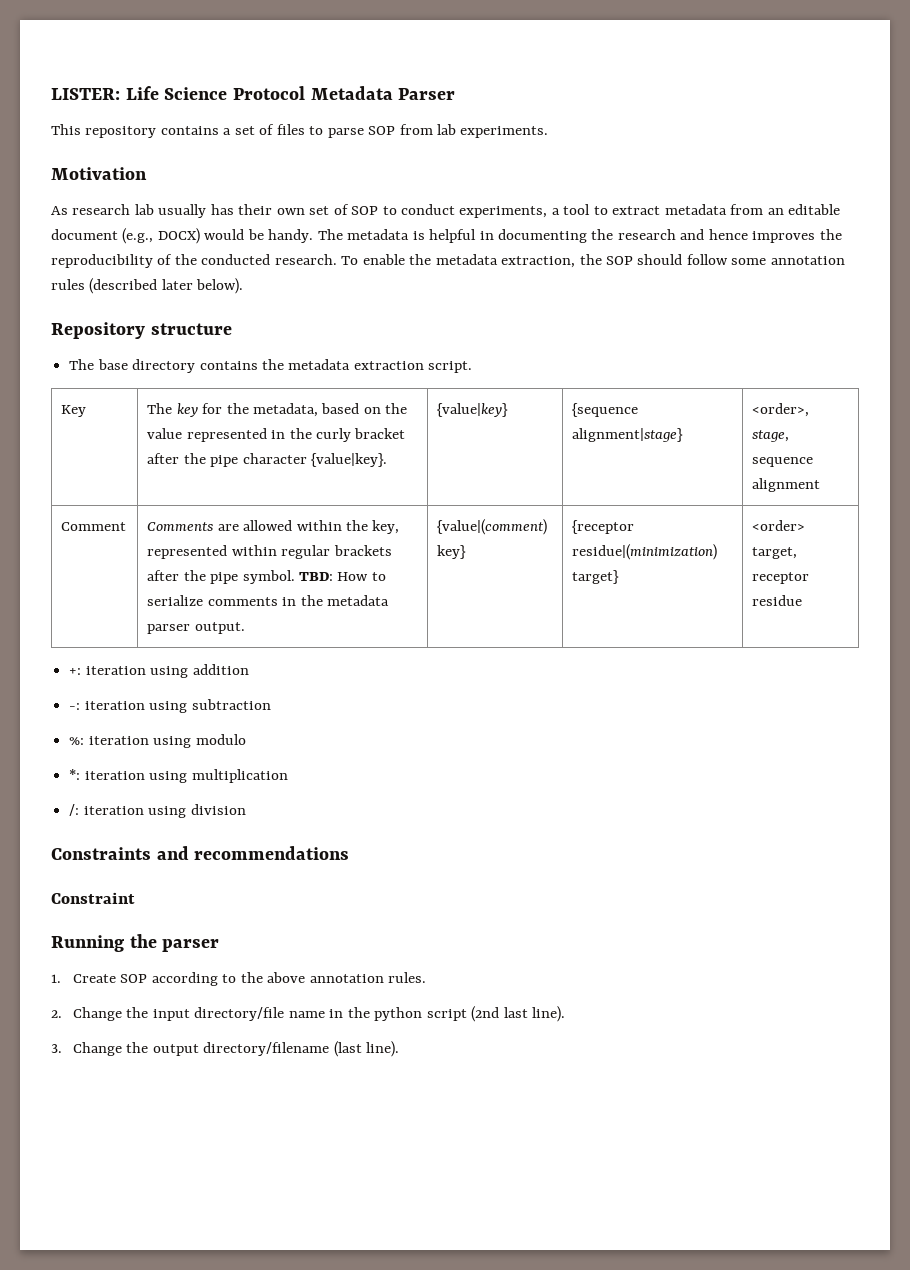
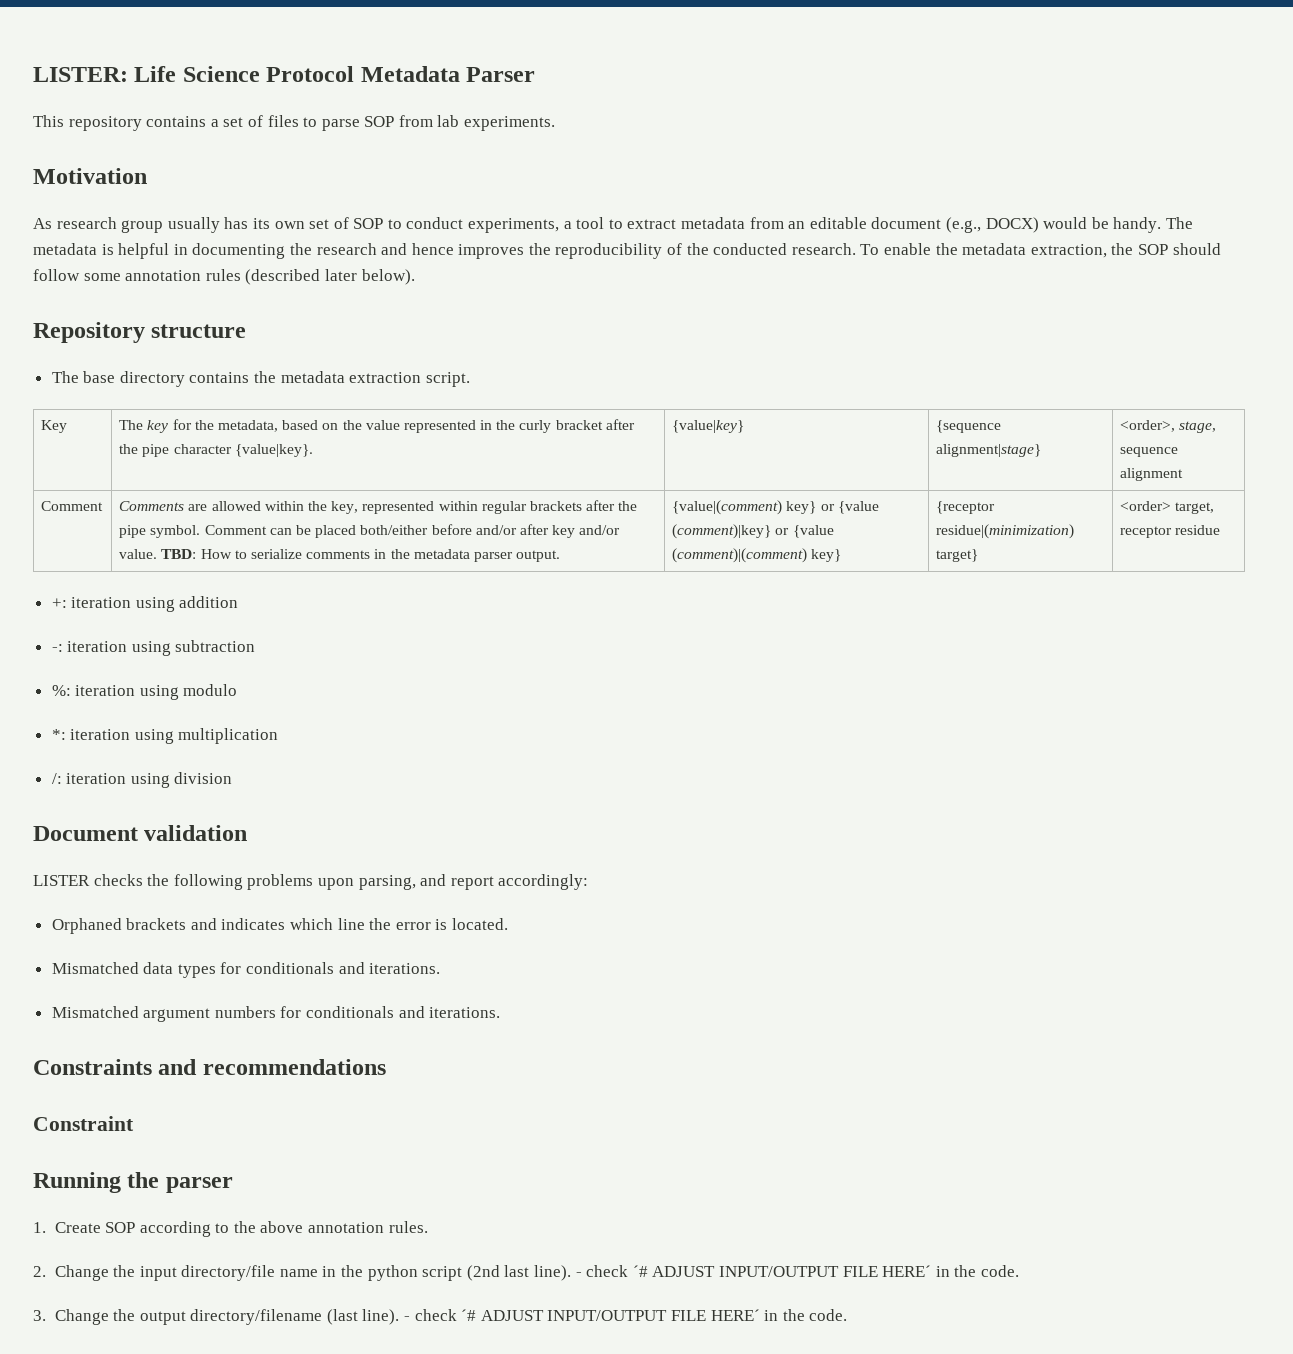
[134,204,154,215] lab -> [121,220,164,233] group
[238,204,273,215] their -> [252,218,270,229] its
(295, 577) none -> [204,524,621,538] [119,549,158,559] Comment can be placed both/either before and/or after key and/or value.
(467, 552) none -> [820,501,879,514] [672,524,834,539] [672,548,842,563] or {value (comment)|key} or {value (comment)|(comment) key}
(246, 809) none -> [33,825,248,841] [33,874,589,890] [51,918,509,934] [51,962,441,978] [51,1006,501,1022] // Document validation // LISTER checks the following problems upon parsing, and report accordingly: // Orphaned brackets and indicates which line the error is located. // Mismatched data types for conditionals and iterations. // Mismatched argument numbers for conditionals and iterations.
(565, 1014) none -> [575,1265,1019,1277] - check ´# ADJUST INPUT/OUTPUT FILE HERE´ in the code.
(400, 1049) none -> [404,1309,848,1321] - check ´# ADJUST INPUT/OUTPUT FILE HERE´ in the code.

